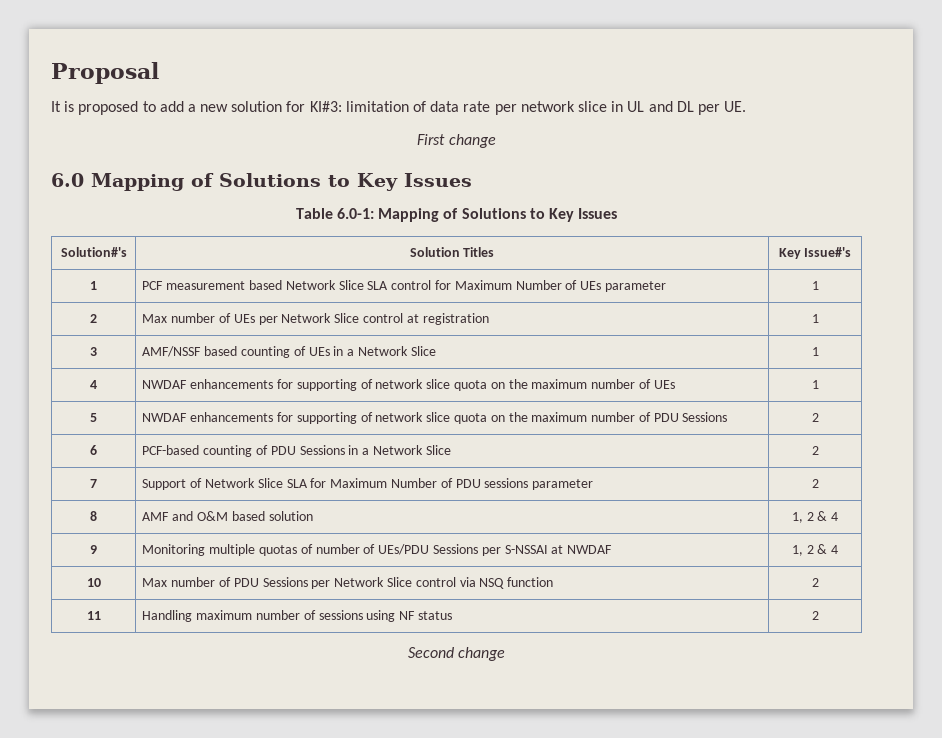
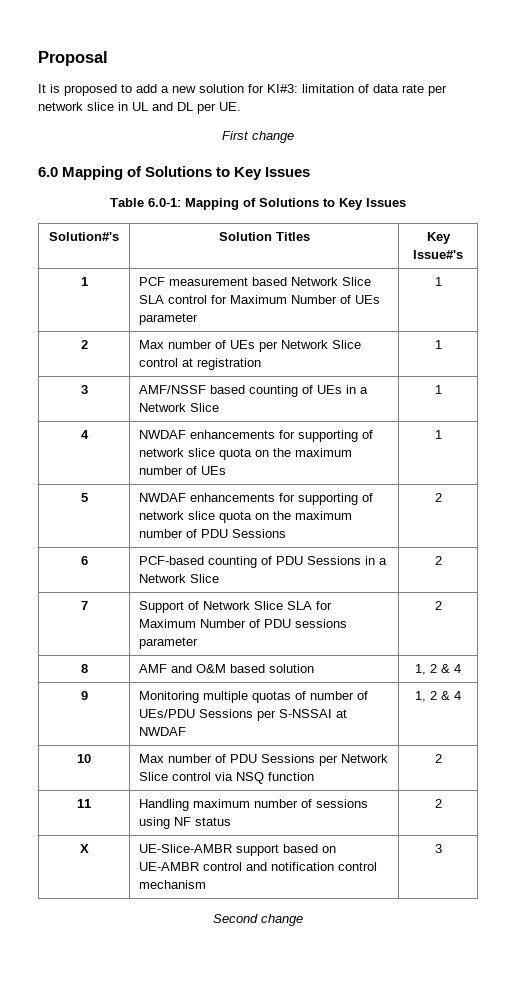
(819, 615) none -> [79,844,89,853] [139,844,337,856] [139,862,378,871] [139,880,207,889] [434,844,442,853] // X | UE-Slice-AMBR support based on UE-AMBR control and notification control mechanism | 3

